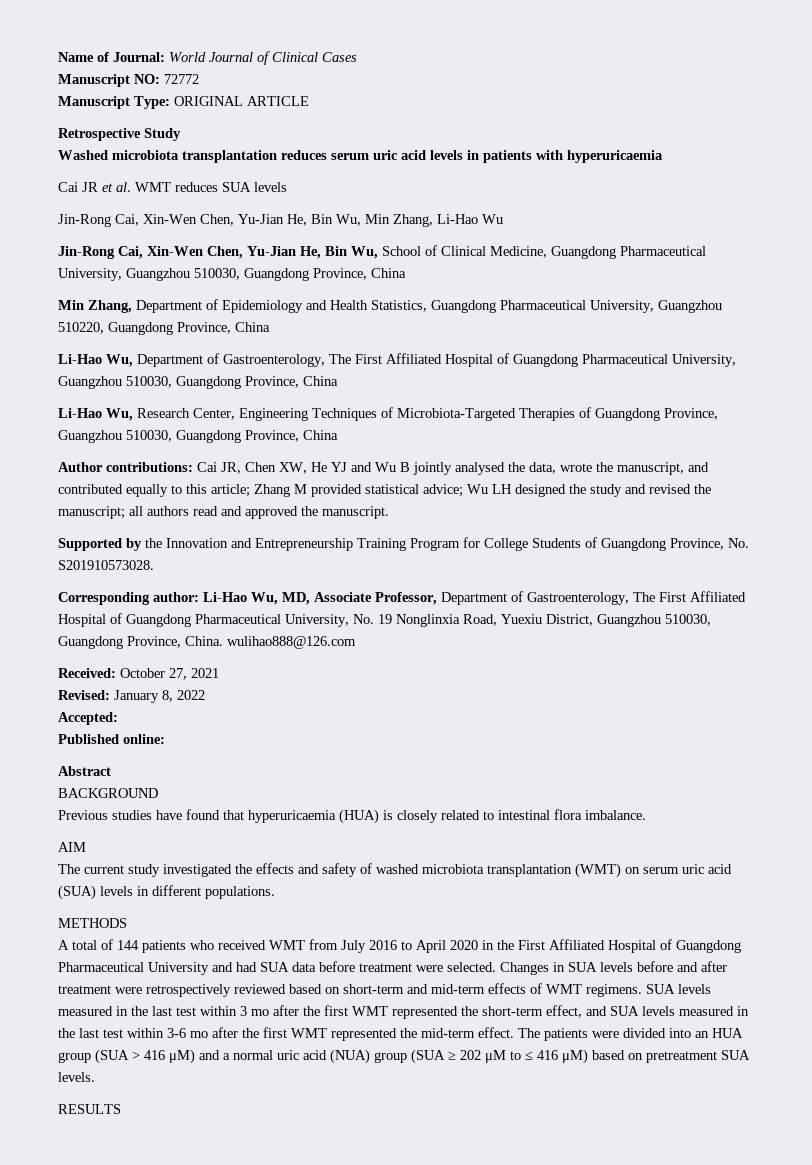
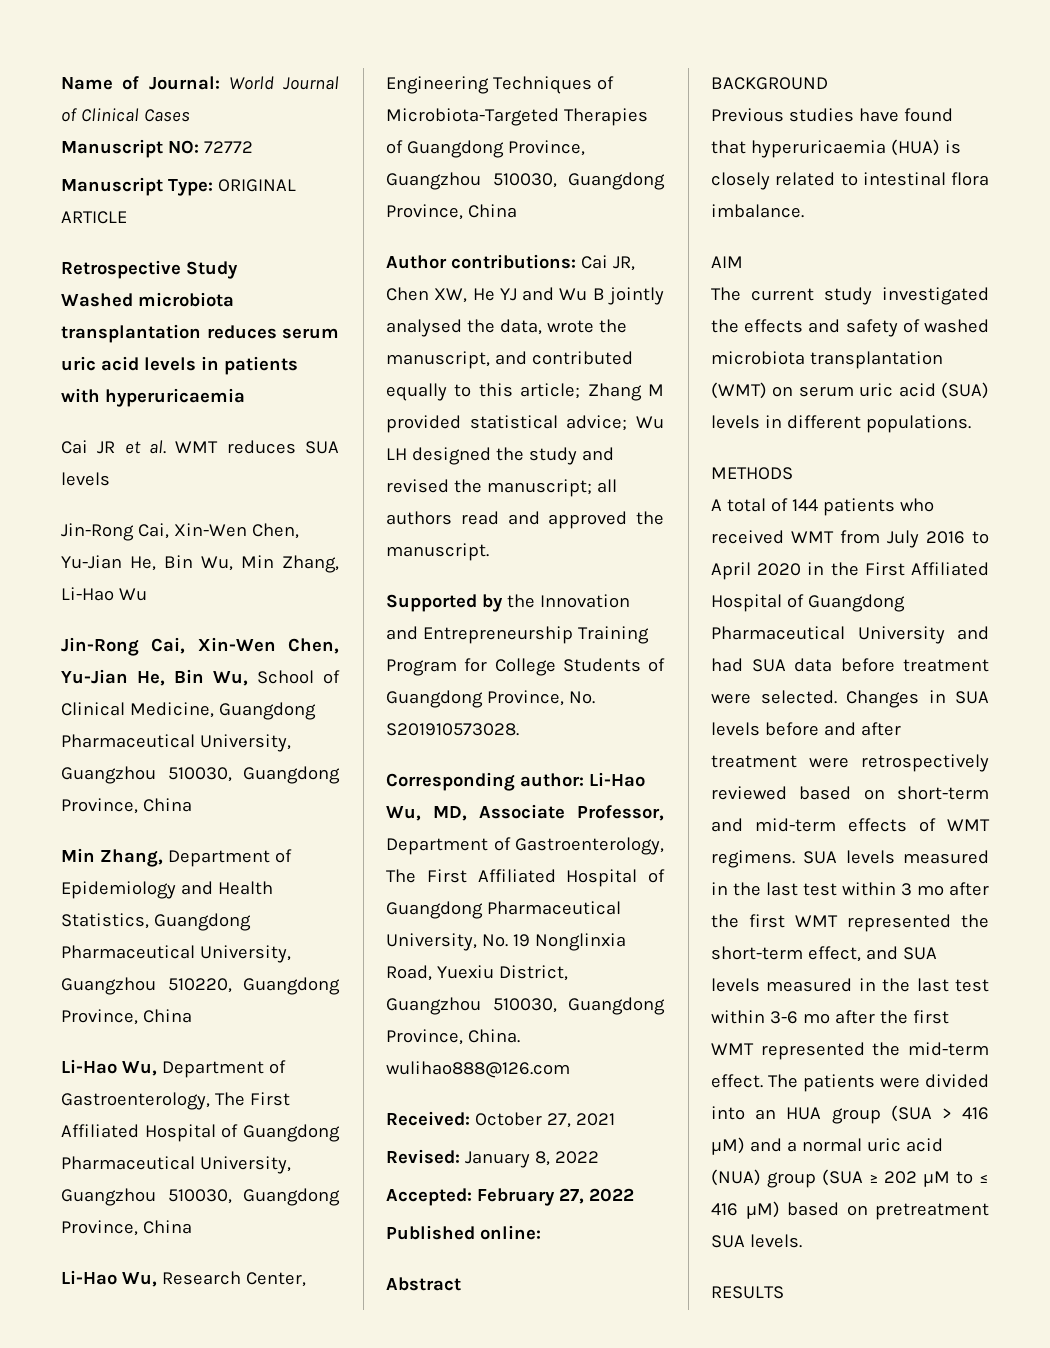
(118, 718) none -> [476,1188,634,1206] February 27, 2022

